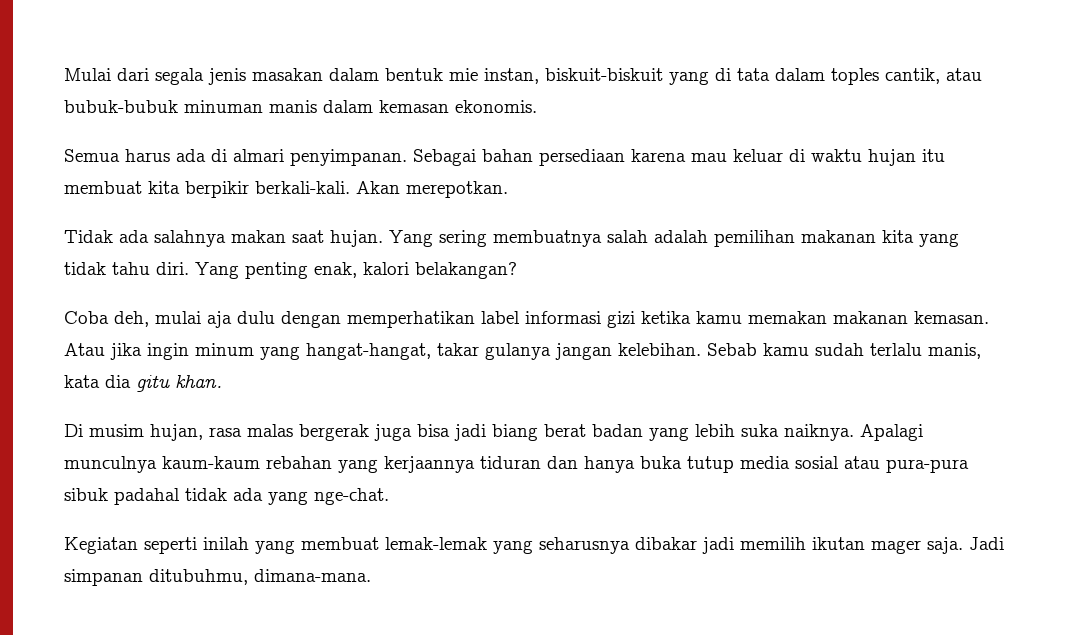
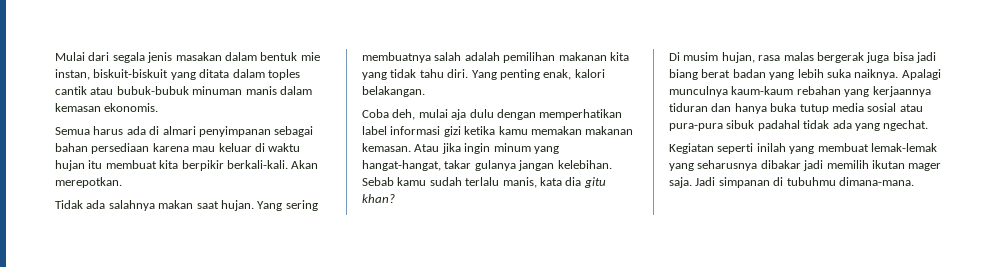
[715,68,770,81] di tata -> [199,69,230,78] ditata
[885,68,940,84] cantik, -> [55,86,87,95] cantik
[290,149,476,166] penyimpanan. Sebagai -> [198,126,314,137] penyimpanan sebagai
[415,262,517,279] belakangan? -> [362,86,425,97] belakangan.
[175,375,222,388] khan. -> [362,194,395,203] khan?
[314,488,389,505] nge-chat. -> [883,120,929,131] ngechat.
[149,569,248,585] ditubuhmu, -> [773,177,836,186] di tubuhmu

